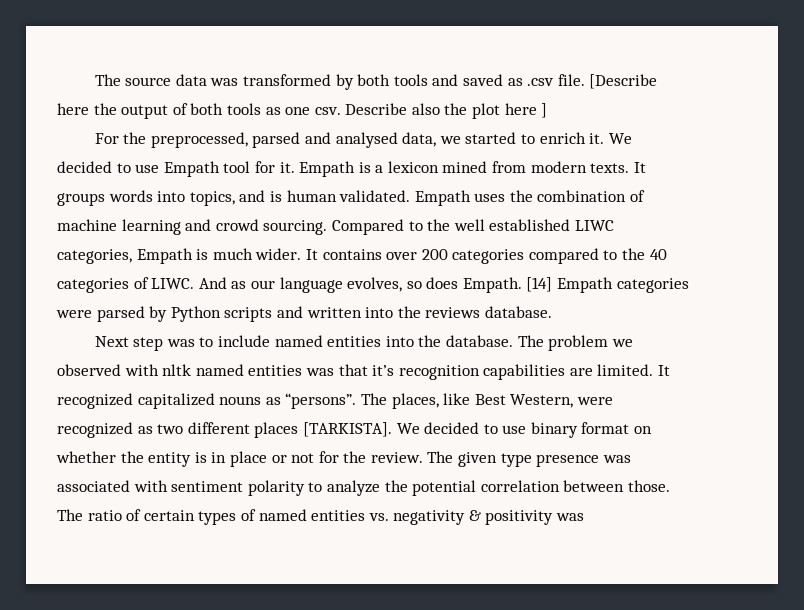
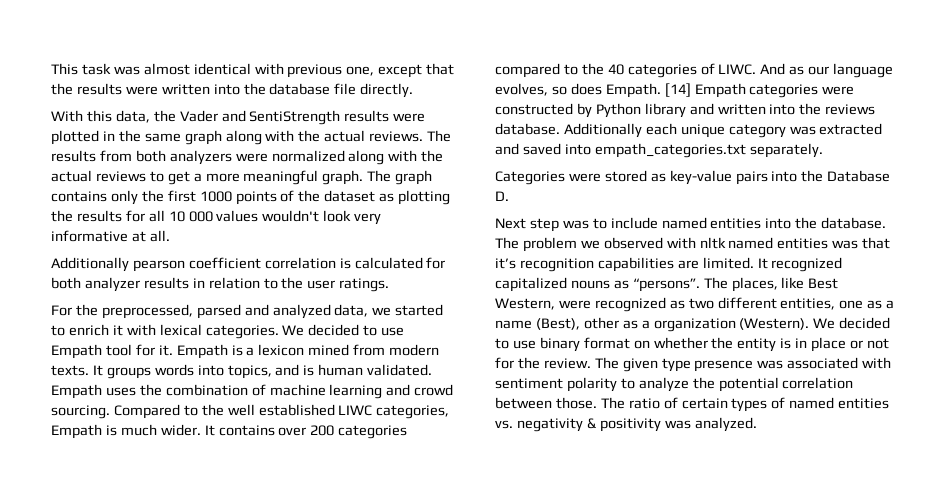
[94,74,658,90] [57,103,548,119] The source data was transformed by both tools and saved as .csv file. [Describe here the output of both tools as one csv. Describe also the plot here ] -> [51,63,455,78] [51,83,414,98] [51,110,426,125] [51,130,452,145] [51,150,444,165] [51,170,433,185] [51,190,451,205] [51,210,382,225] [51,230,170,242] [51,257,446,272] [51,277,390,292] This task was almost identical with previous one, except that the results were written into the database file directly. // With this data, the Vader and SentiStrength results were plotted in the same graph along with the actual reviews. The results from both analyzers were normalized along with the actual reviews to get a more meaningful graph. The graph contains only the first 1000 points of the dataset as plotting the results for all 10 000 values wouldn't look very informative at all. // Additionally pearson coefficient correlation is calculated for both analyzer results in relation to the user ratings.
[335,132,398,148] analysed -> [272,304,331,319] analyzed
[589,133,605,144] it. -> [112,324,279,339] it with lexical categories.
[96,306,145,322] parsed -> [495,103,573,115] constructed
[224,307,273,322] scripts -> [644,103,686,118] library
(552, 312) none -> [563,123,883,138] [495,143,823,158] [495,170,891,185] [495,191,509,201] Additionally each unique category was extracted and saved into empath_categories.txt separately. // Categories were stored as key-value pairs into the Database D.
[254,422,392,438] places [TARKISTA]. -> [780,298,895,310] [495,317,810,332] entities, one as a name (Best), other as a organization (Western).
(585, 517) none -> [694,417,757,432] analyzed.

